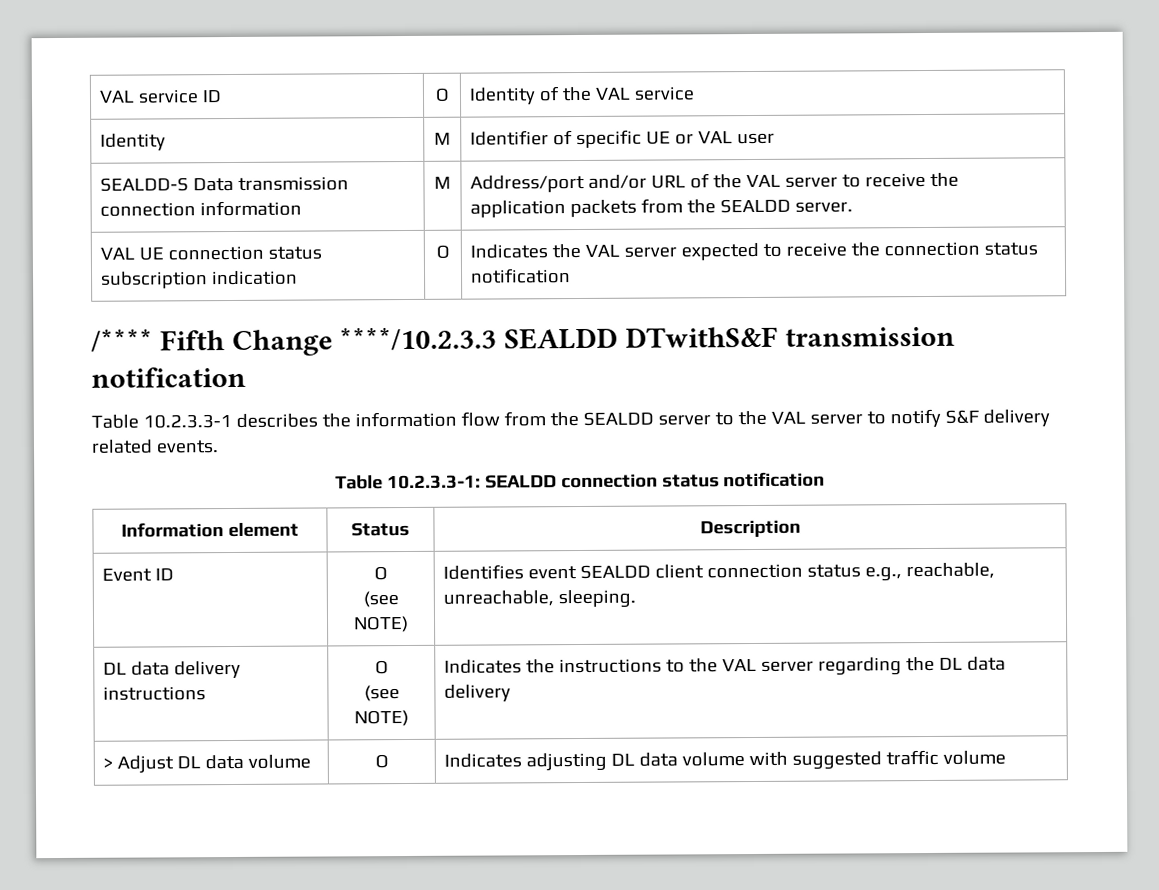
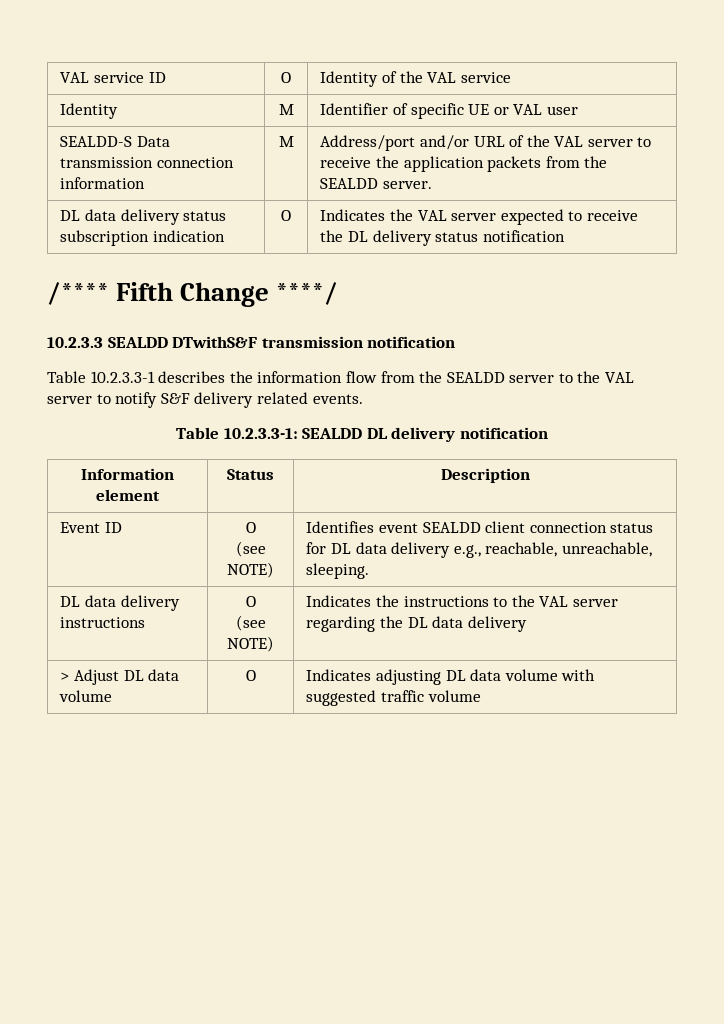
[100,245,265,261] VAL UE connection -> [60,209,180,225] DL data delivery
[884,241,981,257] connection -> [347,230,432,246] DL delivery
[339,326,498,351] ****/10.2.3.3 -> [276,282,339,305] [47,337,103,348] ****/ // 10.2.3.3
[560,473,720,489] connection status -> [366,427,456,442] DL delivery
(862, 571) none -> [306,542,451,558] for DL data delivery

